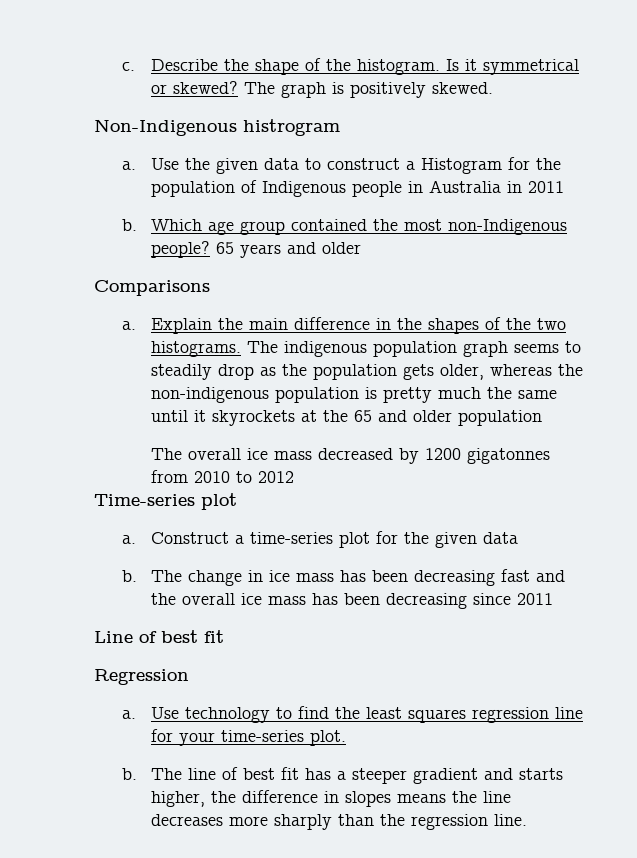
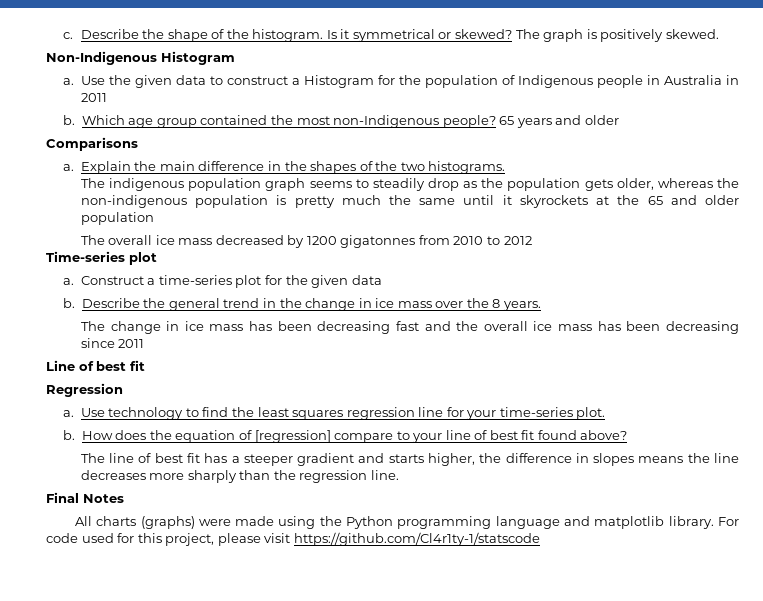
[243,119,340,136] histrogram -> [160,51,235,65] Histogram
(241, 349) none -> (506, 167) //
(138, 576) none -> [81,298,541,311] Describe the general trend in the change in ice mass over the 8 years. //
(138, 774) none -> [81,430,628,443] How does the equation of [regression] compare to your line of best fit found above? //
(527, 820) none -> [46,492,124,503] [74,516,739,529] [46,532,540,546] // Final Notes // All charts (graphs) were made using the Python programming language and matplotlib library. For code used for this project, please visit https://github.com/Cl4r1ty-1/statscode

